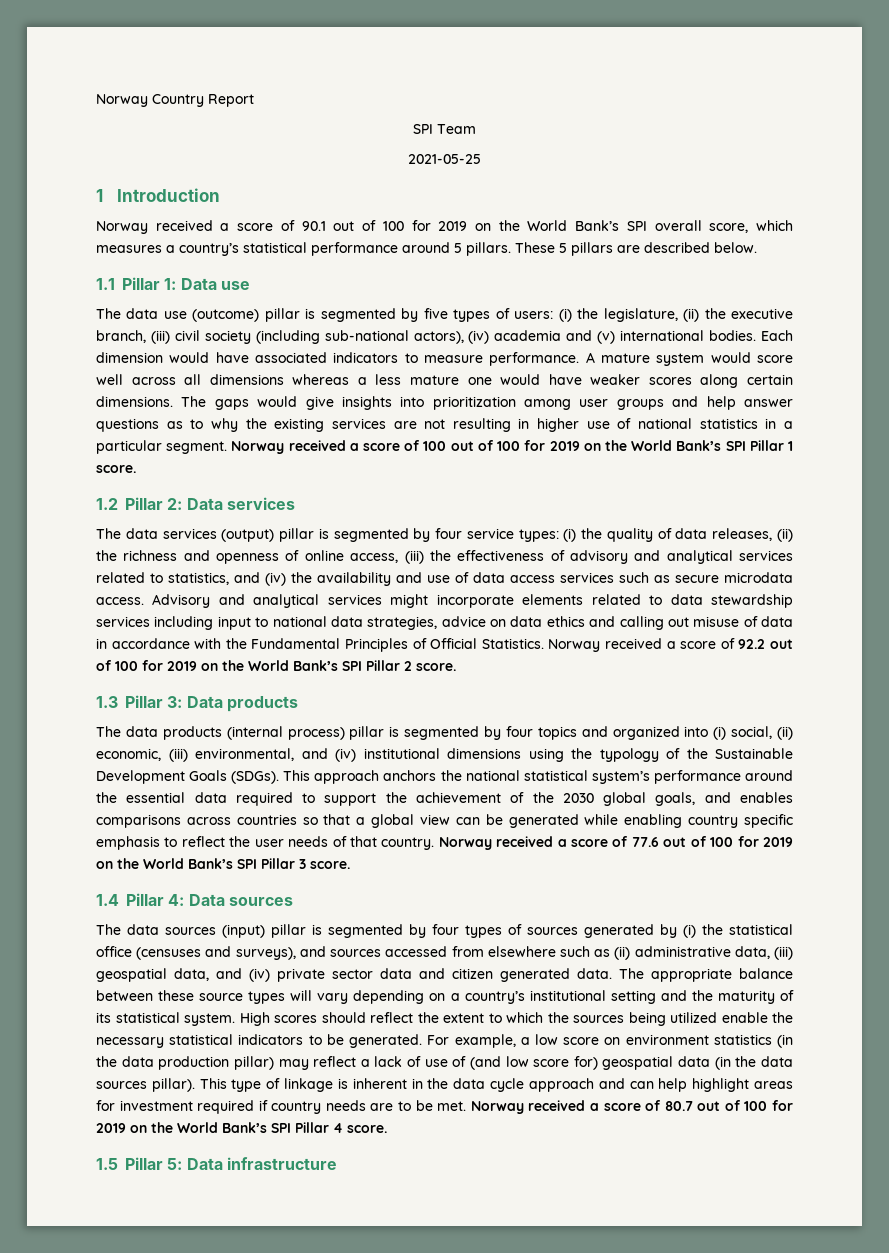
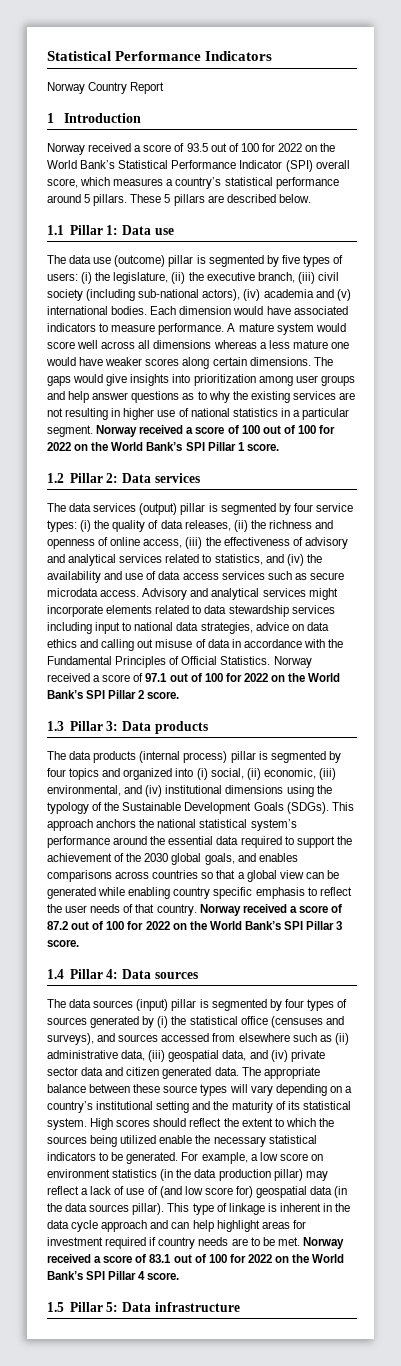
(96, 100) none -> [47,51,273,61] Statistical Performance Indicators //
[413,124,476,134] [408,154,481,164] // SPI Team // 2021-05-25 -> (165, 88) none
[301,220,647,231] 90.1 out of 100 for 2019 on the World Bank’s SPI -> [186,143,336,152] [47,160,313,172] 93.5 out of 100 for 2022 on the World Bank’s Statistical Performance Indicator (SPI)
[549,441,580,451] 2019 -> [47,442,71,451] 2022
[738,639,794,649] [96,660,197,671] 92.2 out of 100 for 2019 -> [145,673,268,682] 97.1 out of 100 for 2022
[631,836,794,847] 77.6 out of 100 for 2019 -> [47,921,170,930] 87.2 out of 100 for 2022
[664,1100,793,1111] [96,1123,126,1133] 80.7 out of 100 for 2019 -> [149,1254,272,1263] 83.1 out of 100 for 2022

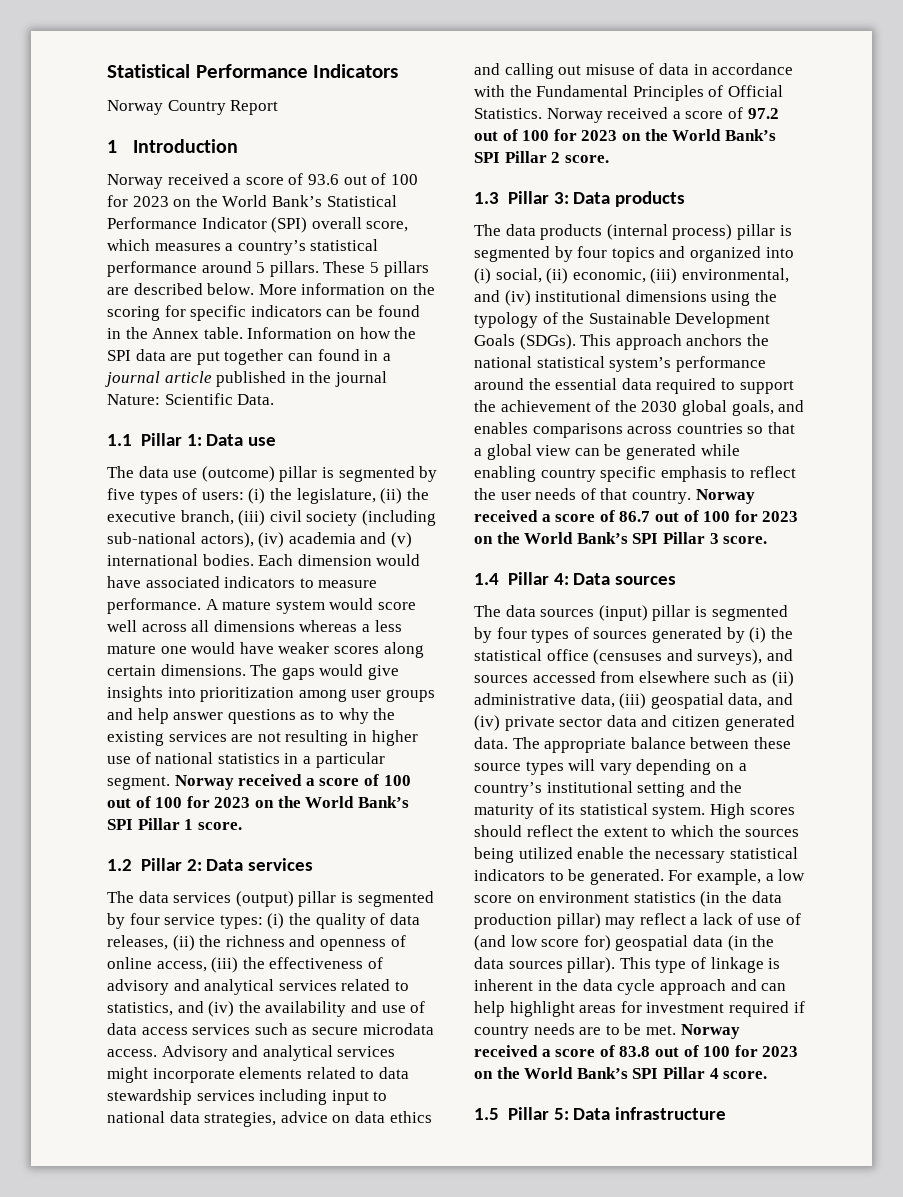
[186,143,303,152] 93.5 out of 100 for 2022 -> [307,173,418,185] [107,195,169,207] 93.6 out of 100 for 2023
(311, 198) none -> [258,283,435,295] [107,305,420,321] [107,327,417,339] [107,349,391,365] [105,371,387,387] [107,393,275,405] More information on the scoring for specific indicators can be found in the Annex table. Information on how the SPI data are put together can found in a journal article published in the journal Nature: Scientific Data.
[47,442,71,451] 2022 -> [214,797,251,808] 2023
[145,673,268,682] 97.1 out of 100 for 2022 -> [747,108,779,119] [474,129,618,141] 97.2 out of 100 for 2023
[47,921,170,930] 87.2 out of 100 for 2022 -> [619,510,799,522] 86.7 out of 100 for 2023
[149,1254,272,1263] 83.1 out of 100 for 2022 -> [619,1045,799,1057] 83.8 out of 100 for 2023

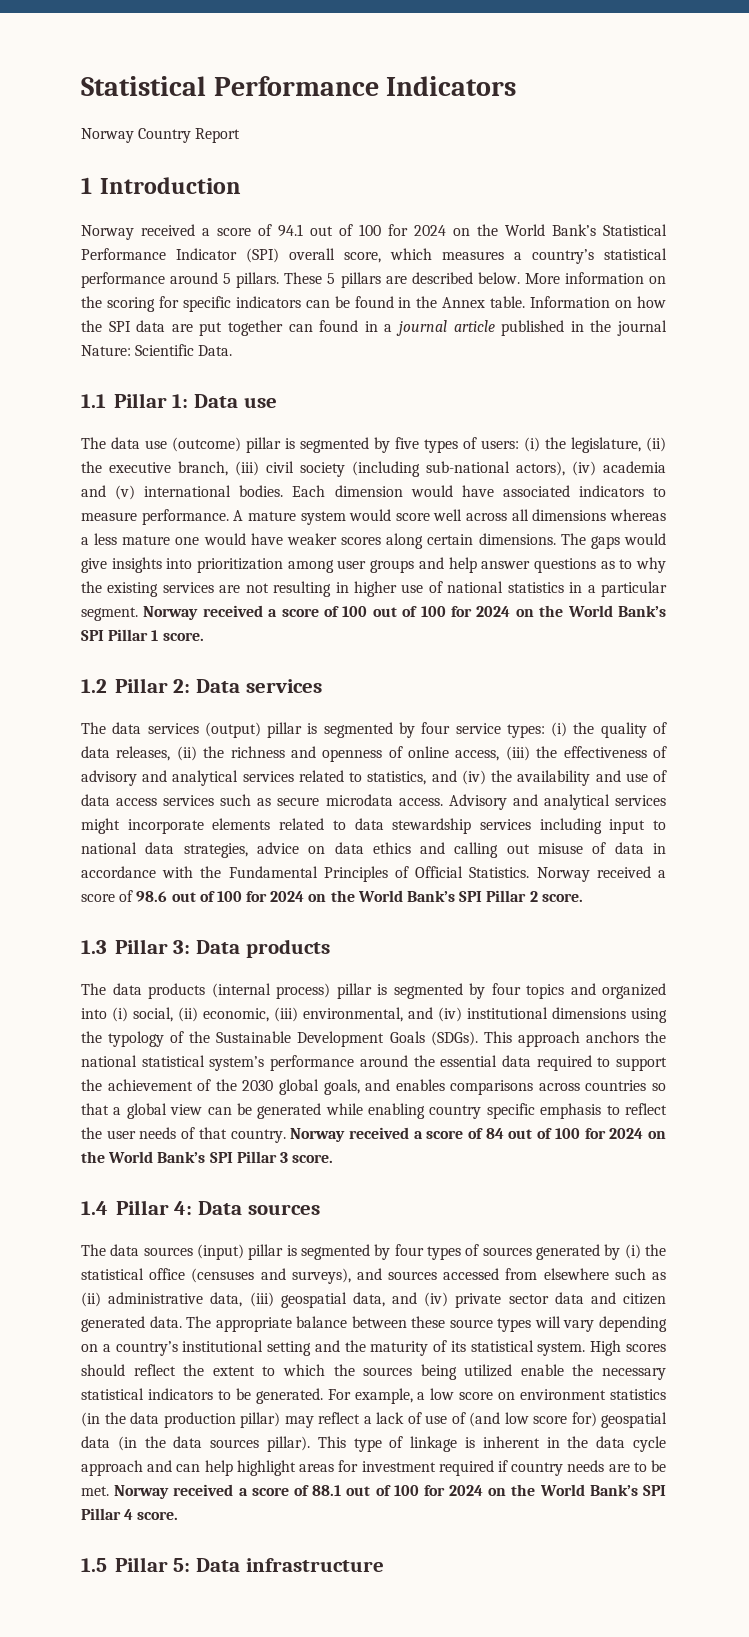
[307,173,418,185] [107,195,169,207] 93.6 out of 100 for 2023 -> [278,224,446,237] 94.1 out of 100 for 2024
[214,797,251,808] 2023 -> [476,606,511,617] 2024
[747,108,779,119] [474,129,618,141] 97.2 out of 100 for 2023 -> [136,891,305,902] 98.6 out of 100 for 2024
[619,510,799,522] 86.7 out of 100 for 2023 -> [485,1128,644,1139] 84 out of 100 for 2024
[619,1045,799,1057] 83.8 out of 100 for 2023 -> [312,1485,484,1496] 88.1 out of 100 for 2024

